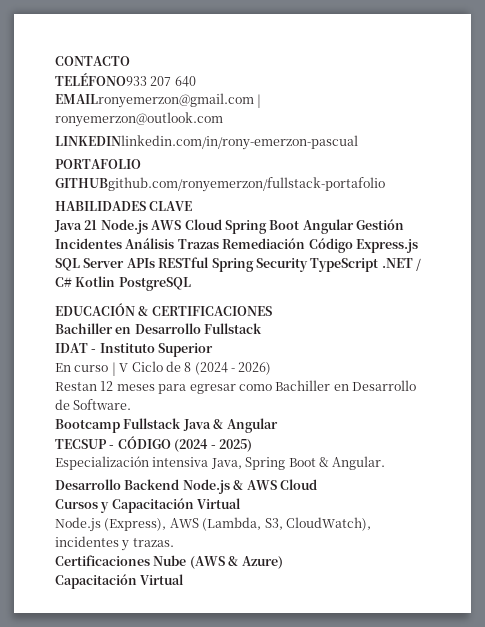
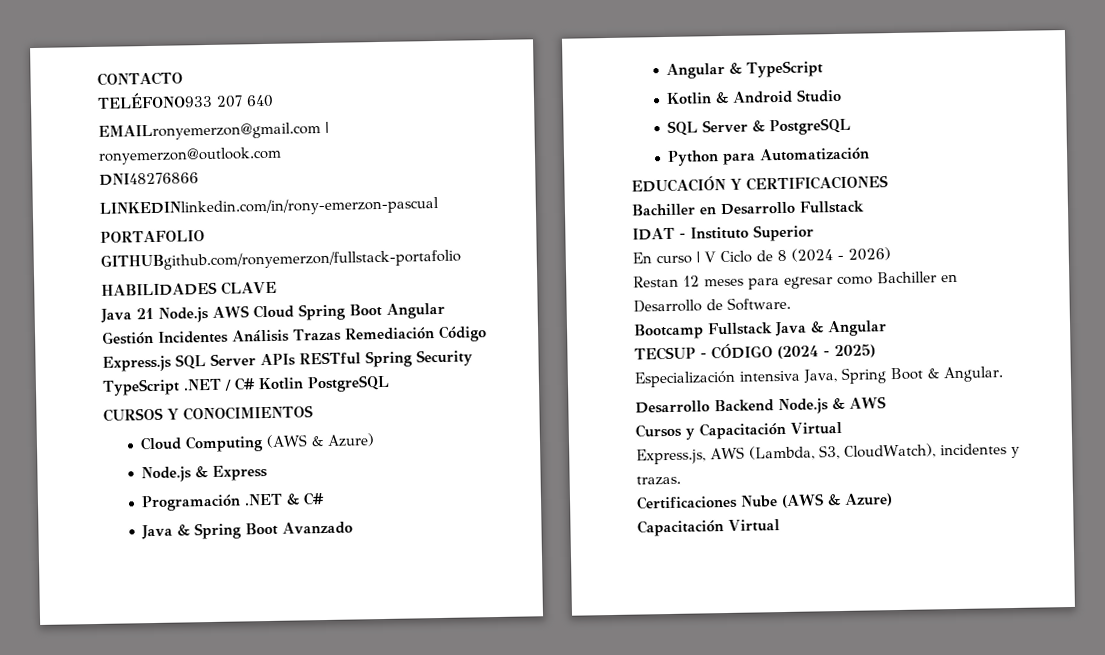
(223, 119) none -> [99,172,199,186] // DNI48276866
(191, 284) none -> [103,405,313,422] [140,433,376,453] [141,464,269,483] [141,491,326,512] [141,521,354,540] [666,60,824,79] [666,88,843,105] [667,117,852,136] [667,147,871,166] // CURSOS Y CONOCIMIENTOS // Cloud Computing (AWS & Azure) // Node.js & Express // Programación .NET & C# // Java & Spring Boot Avanzado // Angular & TypeScript // Kotlin & Android Studio // SQL Server & PostgreSQL // Python para Automatización
[138,306,149,316] & -> [730,178,742,190] Y
[279,479,317,490] Cloud -> (886, 402) none
[55,517,167,532] Node.js (Express), -> [636,448,706,465] Express.js,

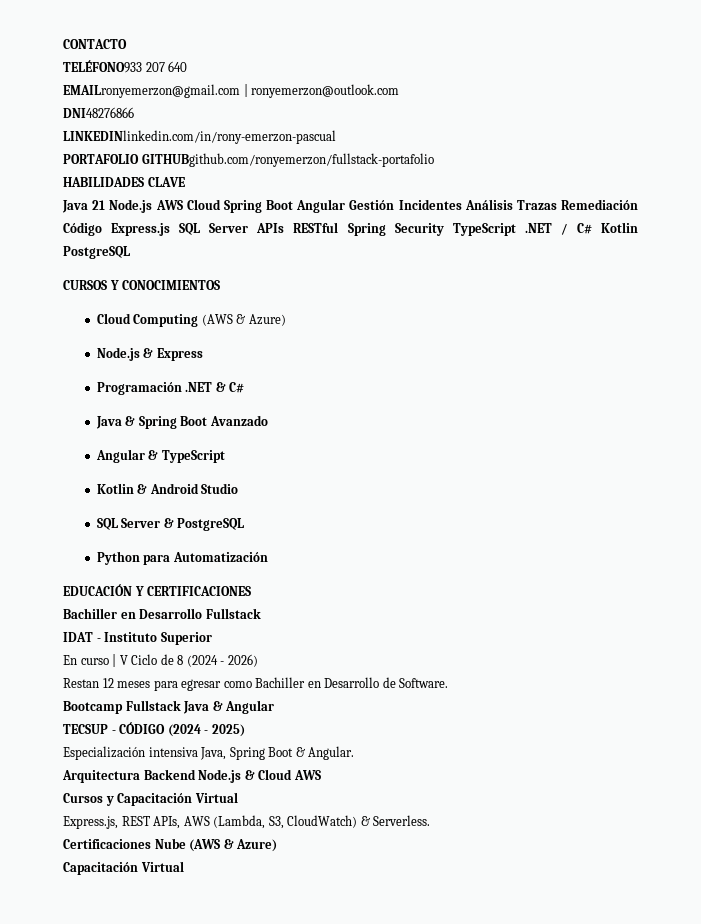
[635,400,710,414] Desarrollo -> [62,770,140,783] Arquitectura
(846, 403) none -> [258,769,293,780] Cloud
(706, 456) none -> [121,816,181,829] REST APIs,
[843,443,1020,459] [636,475,681,486] CloudWatch), incidentes y trazas. -> [287,815,431,828] CloudWatch) & Serverless.

